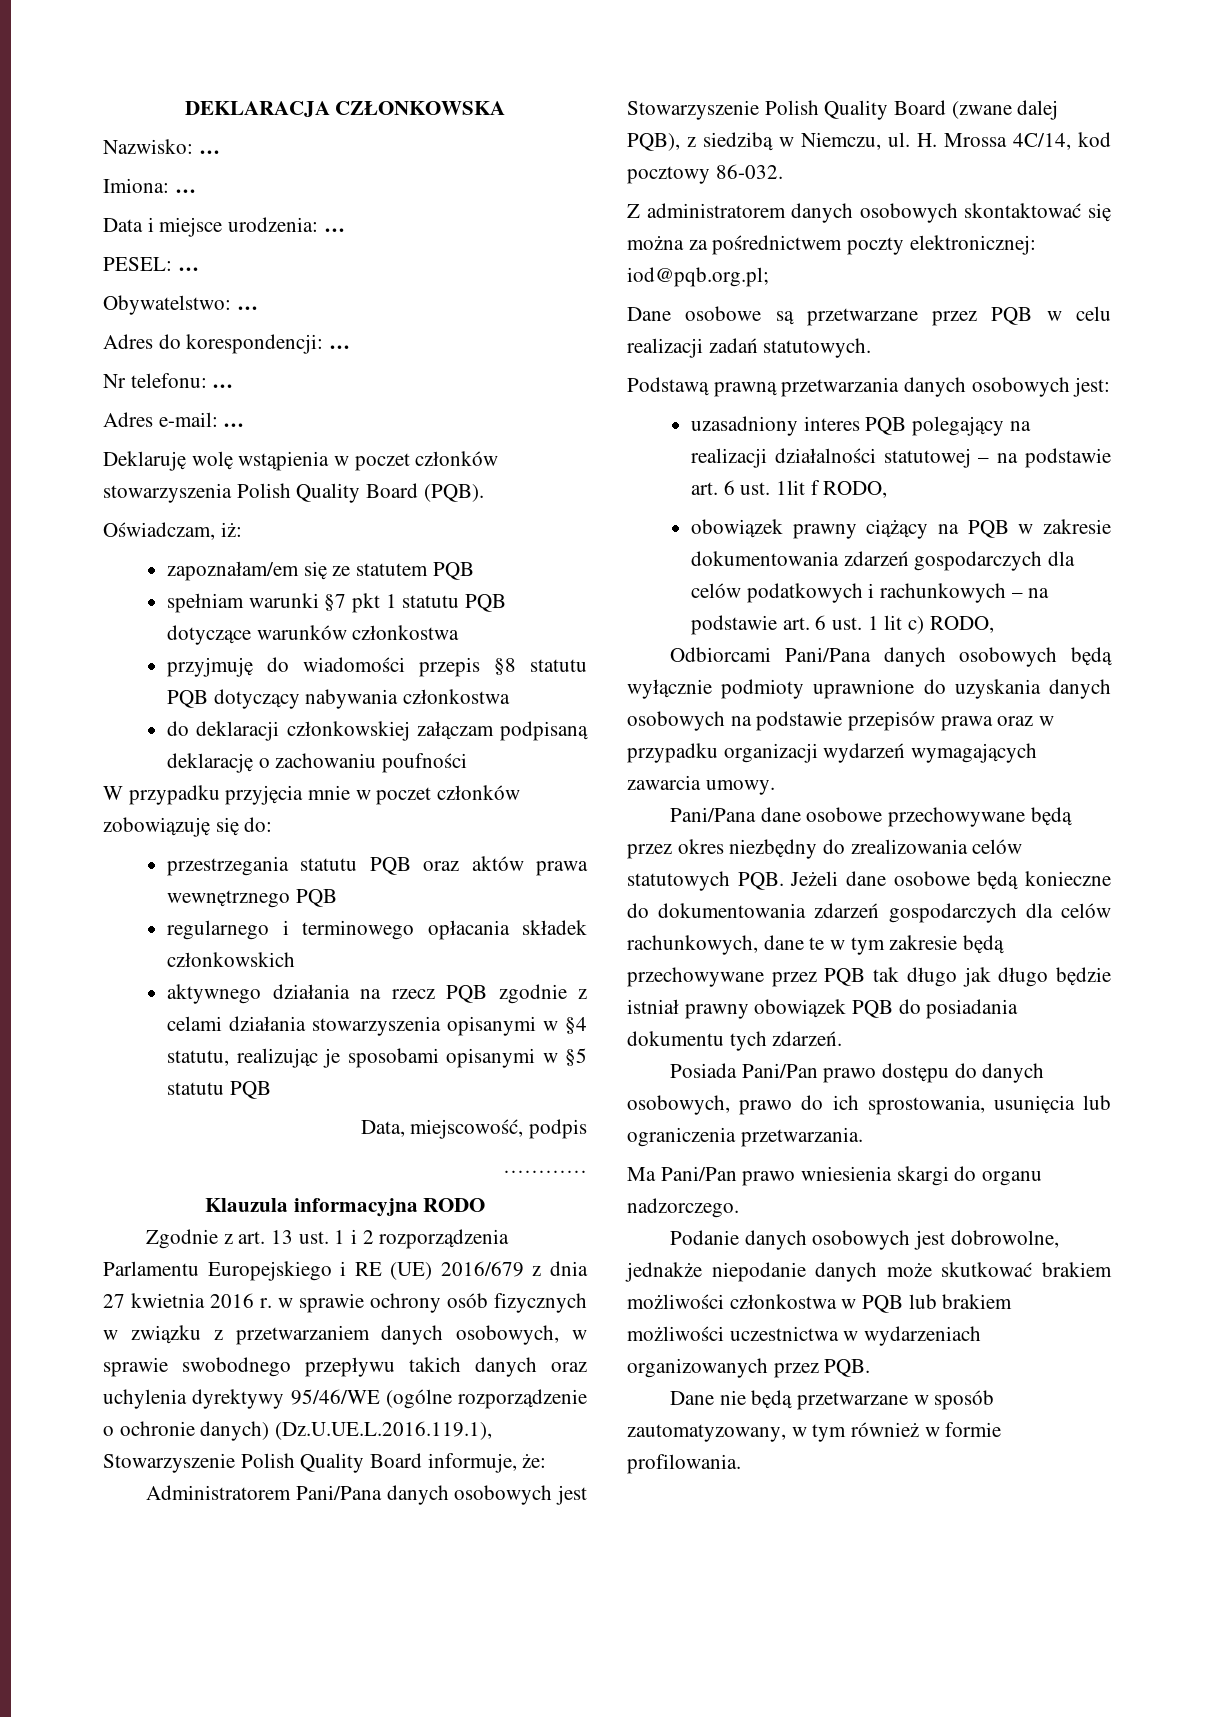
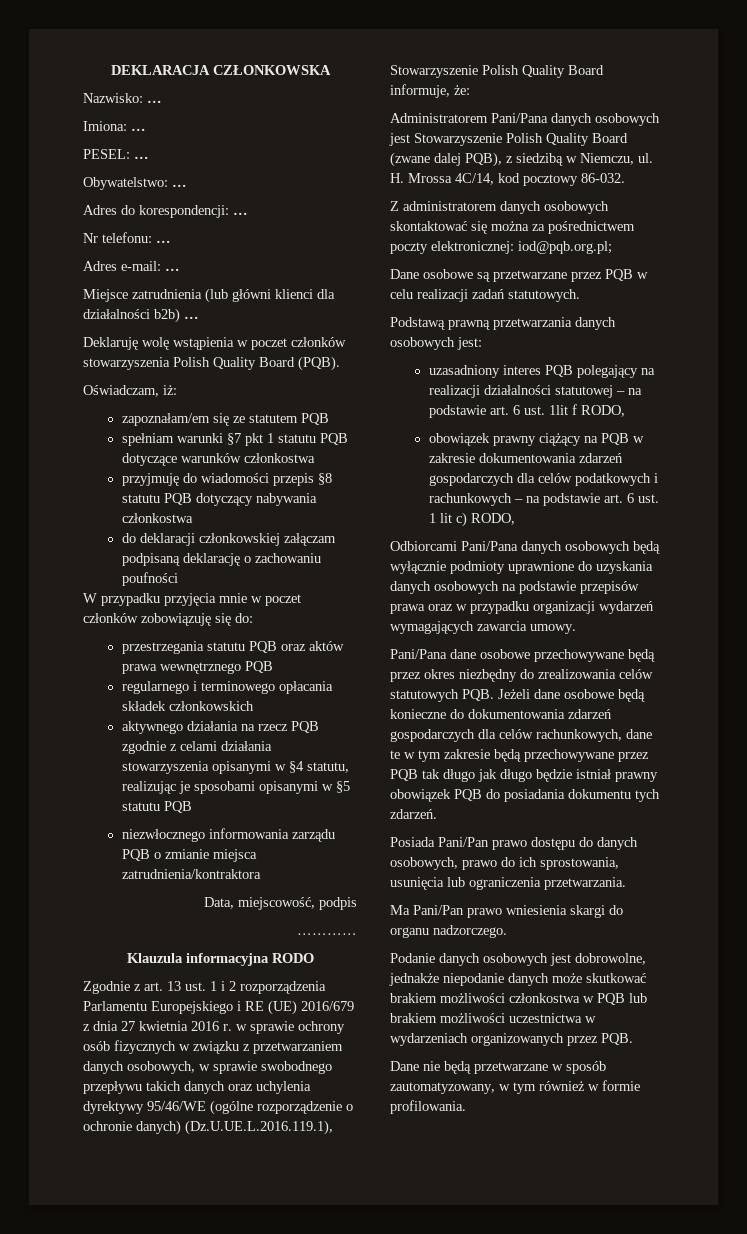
[103,217,345,237] // Data i miejsce urodzenia: … -> (146, 129) none
(245, 425) none -> [83,288,335,303] [83,308,199,323] // Miejsce zatrudnienia (lub główni klienci dla działalności b2b) …
(271, 1090) none -> [121,828,335,842] [121,849,257,862] [121,869,261,879] // niezwłocznego informowania zarządu PQB o zmianie miejsca zatrudnienia/kontraktora

